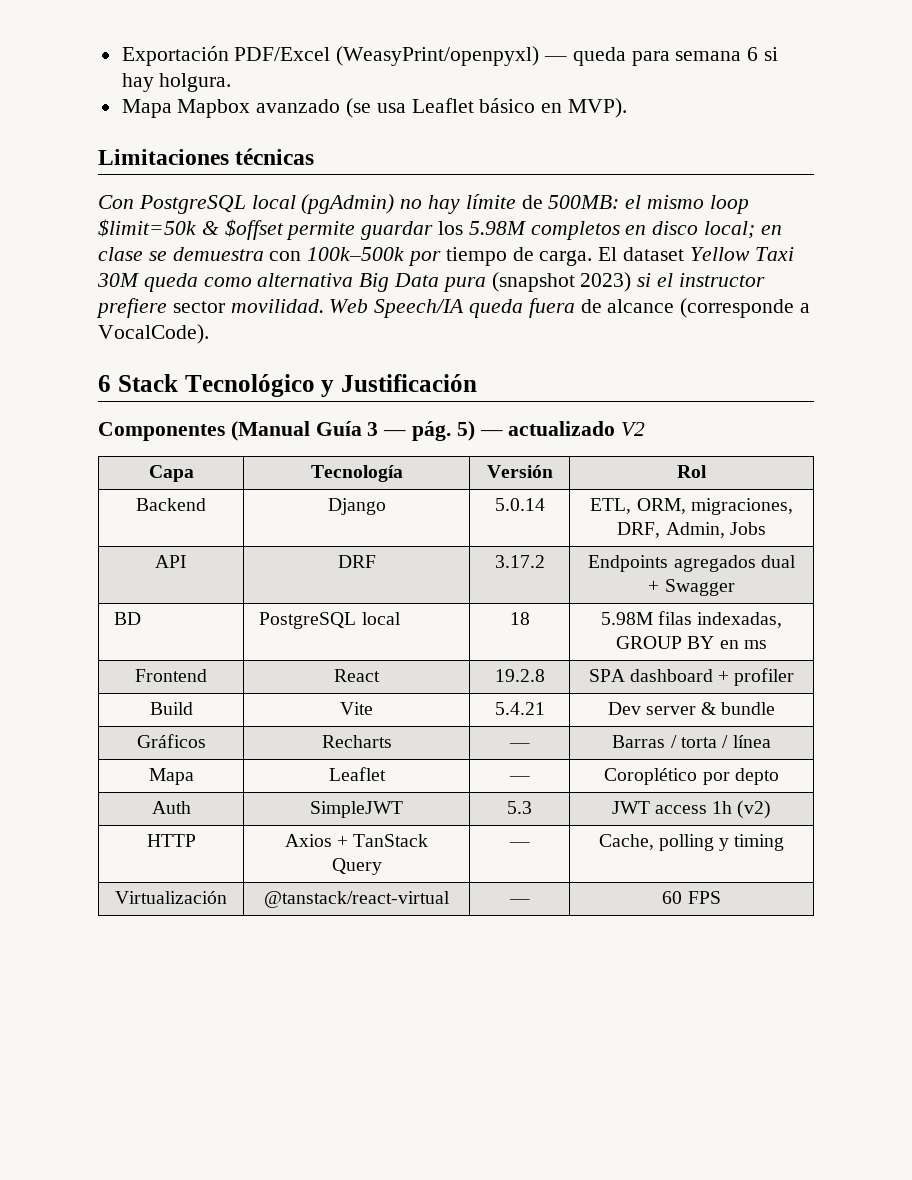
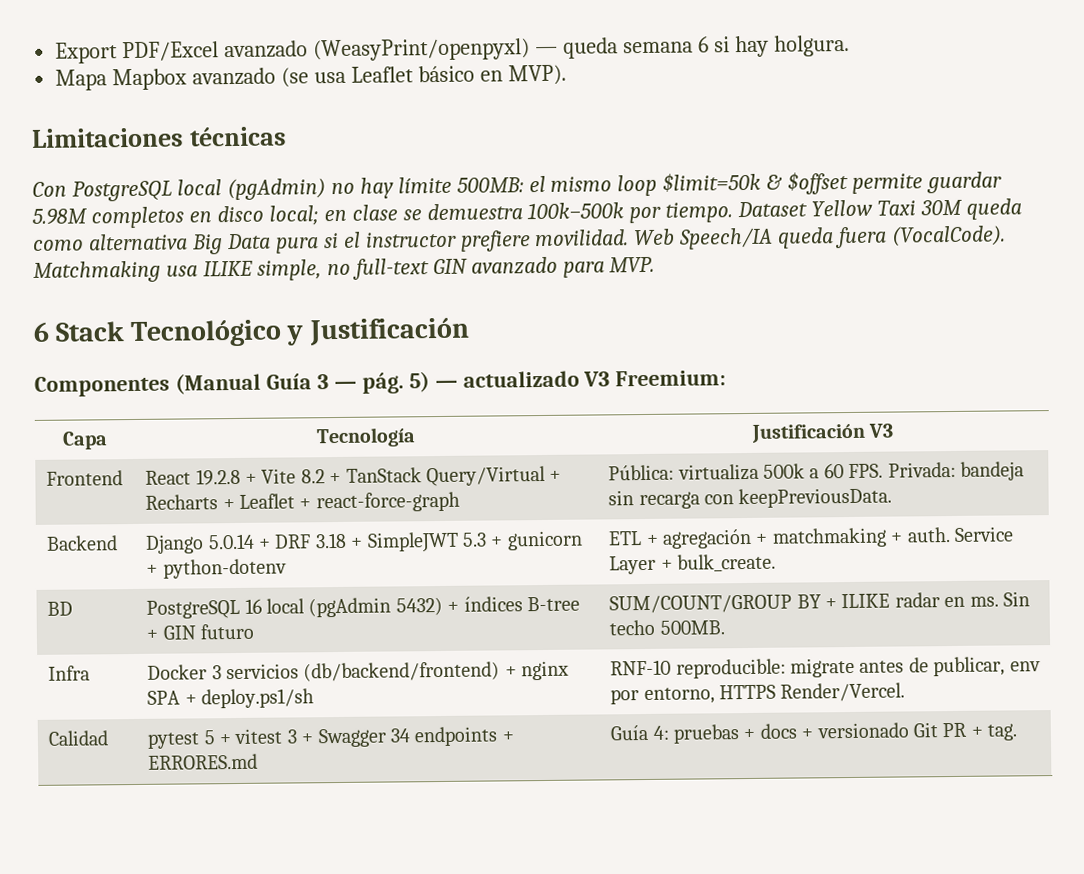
[121,46,331,66] Exportación PDF/Excel -> [55,40,309,64] Export PDF/Excel avanzado
[631,51,670,66] para -> (618, 48) none
[521,195,543,209] de -> (452, 185) none
[438,221,464,235] los -> (1003, 182) none
[269,251,302,261] con -> (523, 212) none
[445,247,685,266] tiempo de carga. El dataset -> [665,201,808,223] tiempo. Dataset
[491,272,632,292] (snapshot 2023) -> (319, 245) none
[172,301,225,313] sector -> (531, 241) none
[580,298,811,318] [98,324,209,344] de alcance (corresponde a VocalCode). -> [891,225,1007,247] [33,256,656,283] (VocalCode). Matchmaking usa ILIKE simple, no full-text GIN avanzado para MVP.
[621,422,646,436] V2 -> [583,370,727,387] V3 Freemium:
[486,465,553,478] [677,465,708,478] [136,498,206,511] [327,498,386,515] [494,498,545,511] [590,498,793,515] [617,522,766,538] [155,555,187,568] [337,555,376,568] [494,555,545,568] [588,555,796,572] [648,579,735,596] Versión | Rol // Backend | Django | 5.0.14 | ETL, ORM, migraciones, DRF, Admin, Jobs // API | DRF | 3.17.2 | Endpoints agregados dual + Swagger -> [750,423,895,443] [46,470,124,486] [145,465,562,487] [145,491,460,513] [608,461,1025,481] [608,487,893,510] [46,535,119,551] [145,530,583,554] [146,558,287,579] [608,526,1015,549] [609,553,777,575] Justificación V3 // Frontend | React 19.2.8 + Vite 8.2 + TanStack Query/Virtual + Recharts + Leaflet + react-force-graph | Pública: virtualiza 500k a 60 FPS. Privada: bandeja sin recarga con keepPreviousData. // Backend | Django 5.0.14 + DRF 3.18 + SimpleJWT 5.3 + gunicorn + python-dotenv | ETL + agregación + matchmaking + auth. Service Layer + bulk_create.
[361,612,401,625] [509,612,530,625] [600,611,783,628] [616,636,767,649] [135,669,207,682] [334,669,380,682] [494,669,545,682] [588,668,795,686] [149,702,193,715] [340,702,373,715] [494,702,545,715] [607,702,776,715] [136,734,206,748] [321,735,392,748] [508,743,530,748] [612,735,771,748] [148,768,194,785] [328,767,386,781] [508,776,530,781] [604,768,779,785] [151,801,191,814] [310,801,403,818] [507,801,532,814] [611,800,772,819] [146,834,196,847] [284,834,429,847] [331,858,382,875] [508,842,530,847] [598,834,785,851] [115,891,227,904] [264,891,450,908] [508,899,530,904] [662,891,721,904] local | 18 | 5.98M filas indexadas, GROUP BY en ms // Frontend | React | 19.2.8 | SPA dashboard + profiler // Build | Vite | 5.4.21 | Dev server & bundle // Gráficos | Recharts | — | Barras / torta / línea // Mapa | Leaflet | — | Coroplético por depto // Auth | SimpleJWT | 5.3 | JWT access 1h (v2) // HTTP | Axios + TanStack Query | — | Cache, polling y timing // Virtualización | @tanstack/react-virtual | — | 60 FPS -> [244,596,581,618] [146,623,255,640] [609,591,1031,614] [609,619,725,636] [48,665,91,681] [147,660,570,682] [147,688,315,709] [610,656,1041,679] [610,682,906,705] [48,730,109,746] [147,726,514,749] [148,753,259,770] [610,722,1018,744] 16 local (pgAdmin 5432) + índices B-tree + GIN futuro | SUM/COUNT/GROUP BY + ILIKE radar en ms. Sin techo 500MB. // Infra | Docker 3 servicios (db/backend/frontend) + nginx SPA + deploy.ps1/sh | RNF-10 reproducible: migrate antes de publicar, env por entorno, HTTPS Render/Vercel. // Calidad | pytest 5 + vitest 3 + Swagger 34 endpoints + ERRORES.md | Guía 4: pruebas + docs + versionado Git PR + tag.

